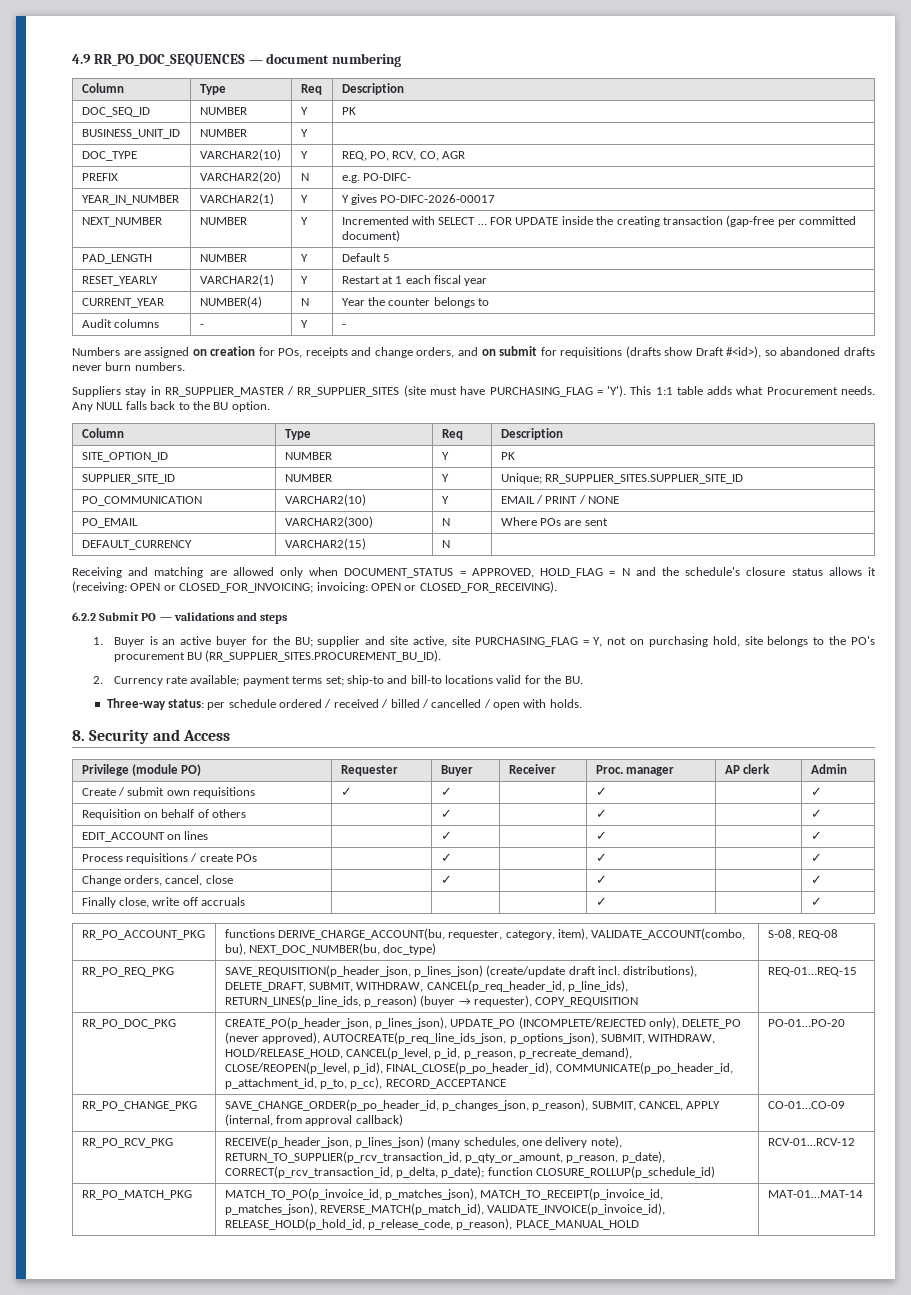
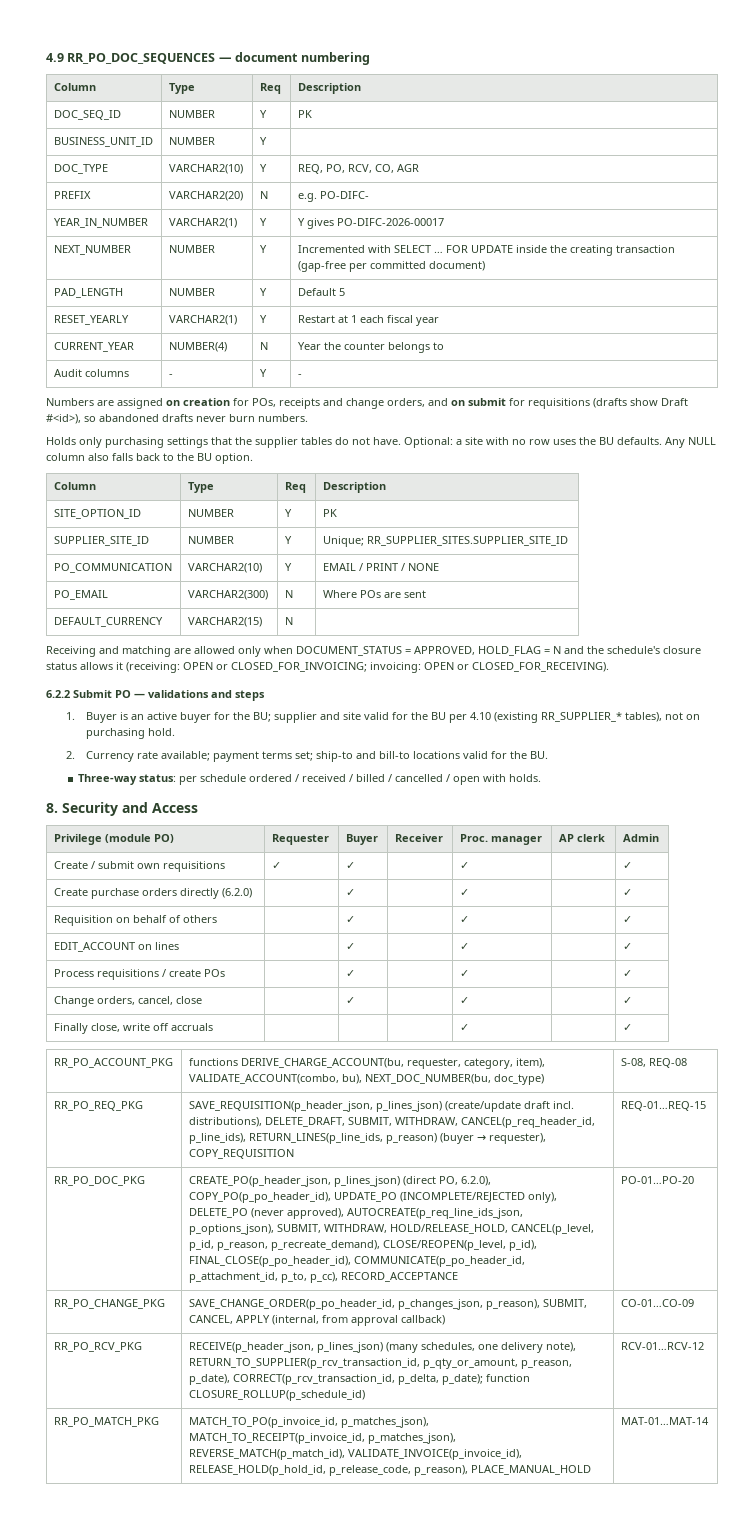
[72,385,876,397] [72,402,124,412] Suppliers stay in RR_SUPPLIER_MASTER / RR_SUPPLIER_SITES (site must have PURCHASING_FLAG = 'Y'). This 1:1 table adds what Procurement needs. Any NULL -> [46,437,716,448] [46,453,109,461] Holds only purchasing settings that the supplier tables do not have. Optional: a site with no row uses the BU defaults. Any NULL column also
[412,636,876,647] [113,650,442,662] active, site PURCHASING_FLAG = Y, not on purchasing hold, site belongs to the PO's procurement BU (RR_SUPPLIER_SITES.PROCUREMENT_BU_ID). -> [364,712,701,723] [86,728,176,739] valid for the BU per 4.10 (existing RR_SUPPLIER_* tables), not on purchasing hold.
(822, 791) none -> [53,888,252,899] [345,889,355,896] [459,889,469,896] [622,889,632,896] // Create purchase orders directly (6.2.0) | | ✓ | | ✓ | | ✓
[374,1017,447,1029] p_lines_json), -> [333,1176,491,1187] [188,1192,331,1203] p_lines_json) (direct PO, 6.2.0), COPY_PO(p_po_header_id),

